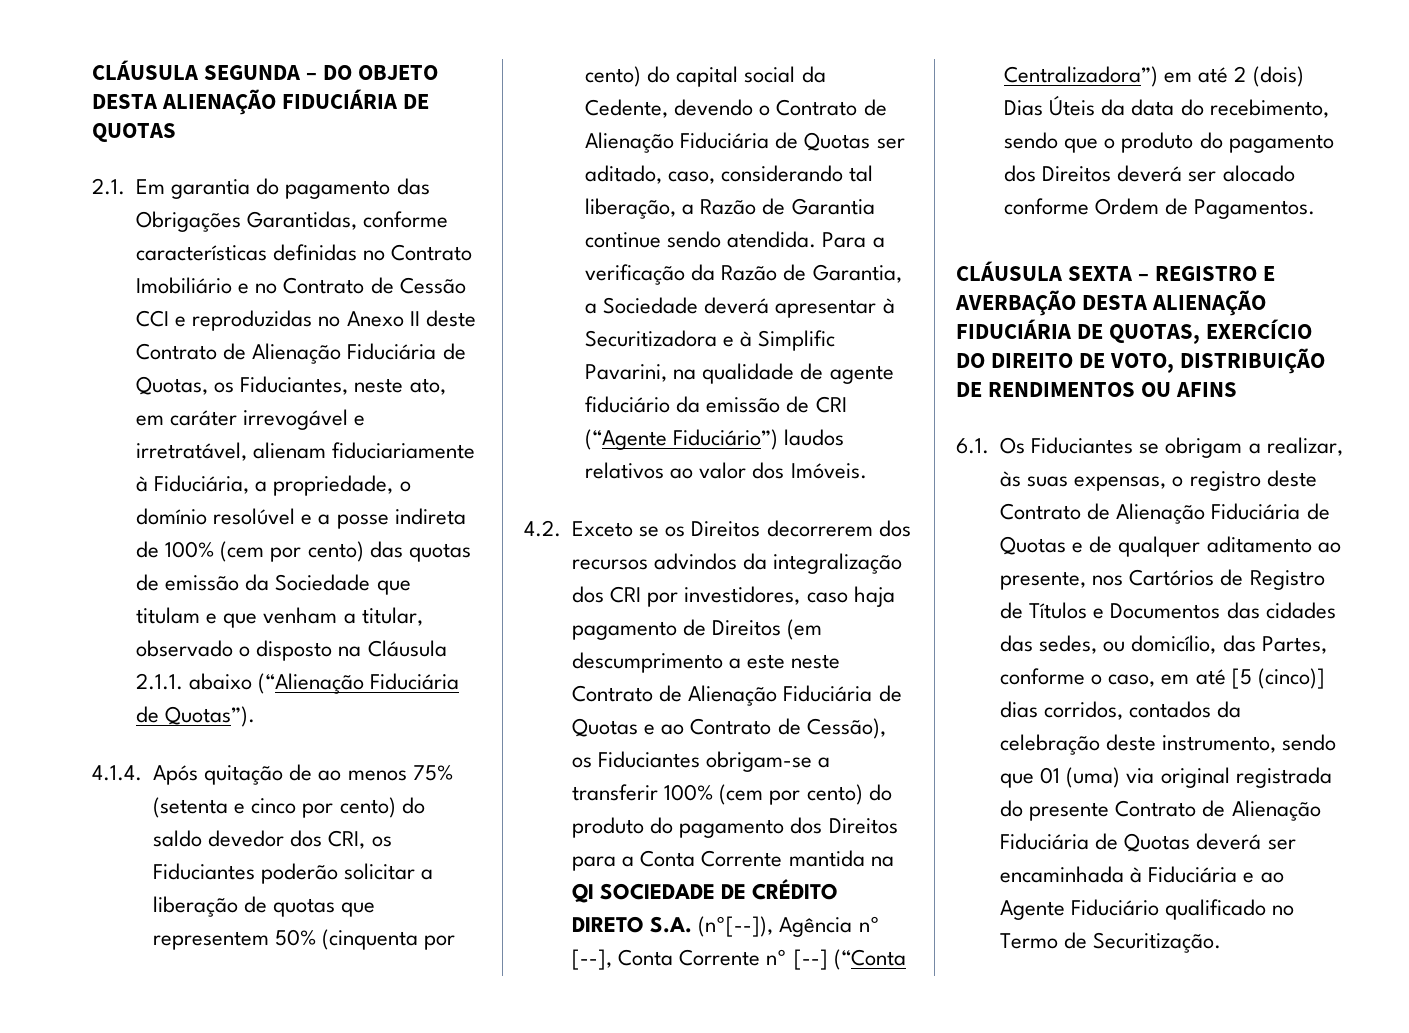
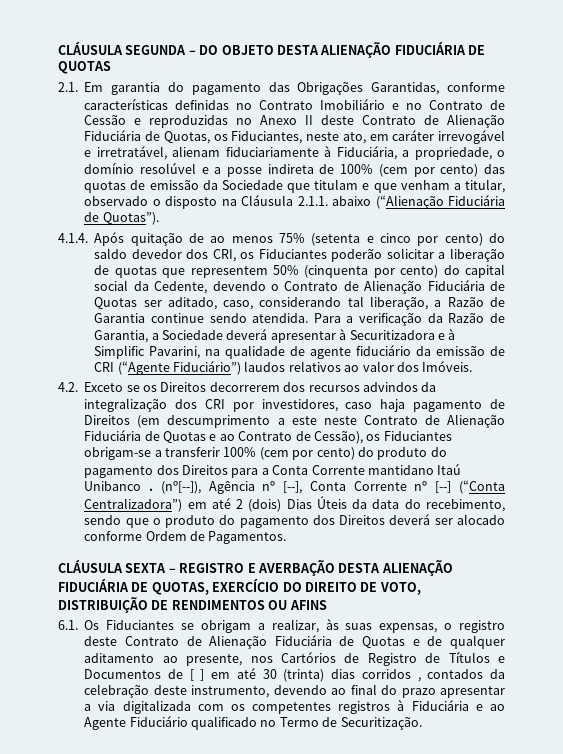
[136,310,170,327] CCI -> (127, 120) none
[788,850,894,867] [572,879,839,903] [572,916,693,933] mantida na QI SOCIEDADE DE CRÉDITO DIRETO S.A. -> [367,463,462,475] [84,481,154,491] mantidano Itaú Unibanco .
[1226,602,1336,619] [1000,635,1327,654] [1000,668,1325,689] [1000,701,1124,720] das cidades das sedes, ou domicílio, das Partes, conforme o caso, em até [5 (cinco)] dias corridos, -> [167,668,421,682] de [ ] em até 30 (trinta) dias corridos ,
[1282,734,1337,751] [1000,767,1332,788] [1000,800,1321,821] [1000,833,1296,852] [1000,866,1125,883] sendo que 01 (uma) via original registrada do presente Contrato de Alienação Fiduciária de Quotas deverá ser encaminhada -> [273,684,505,698] [84,700,391,714] devendo ao final do prazo apresentar a via digitalizada com os competentes registros

